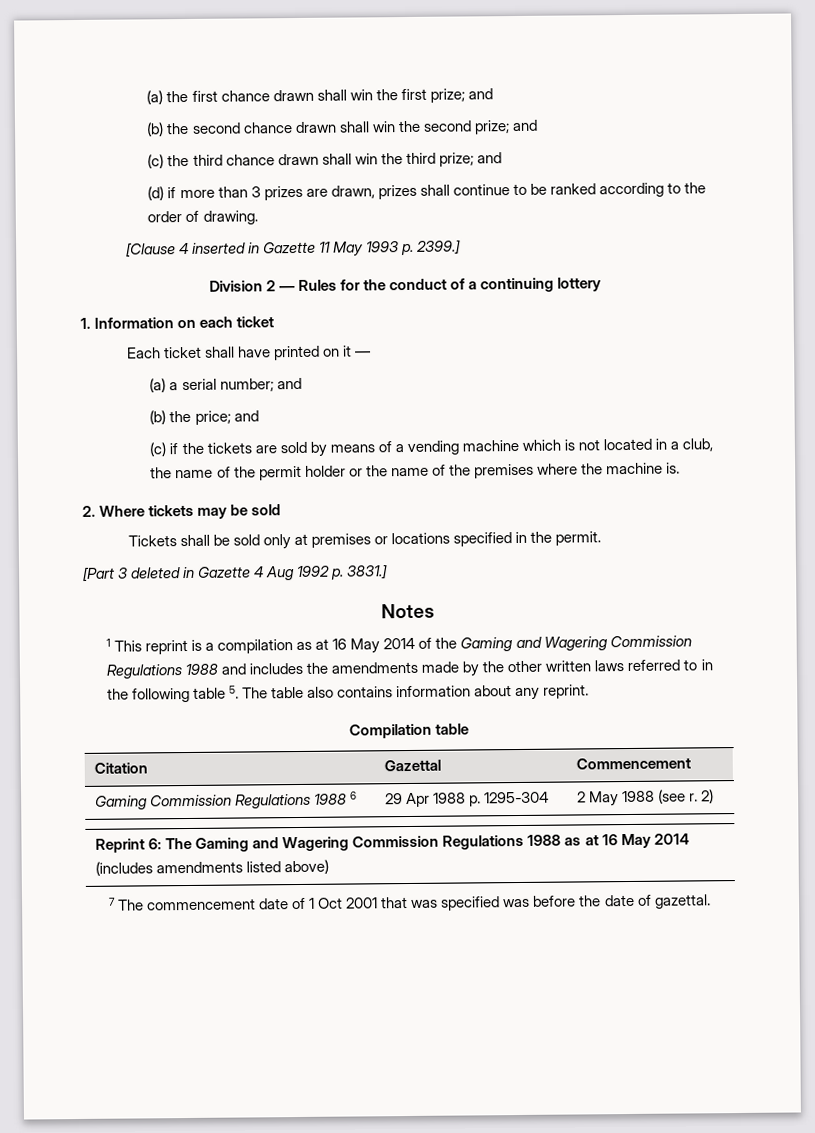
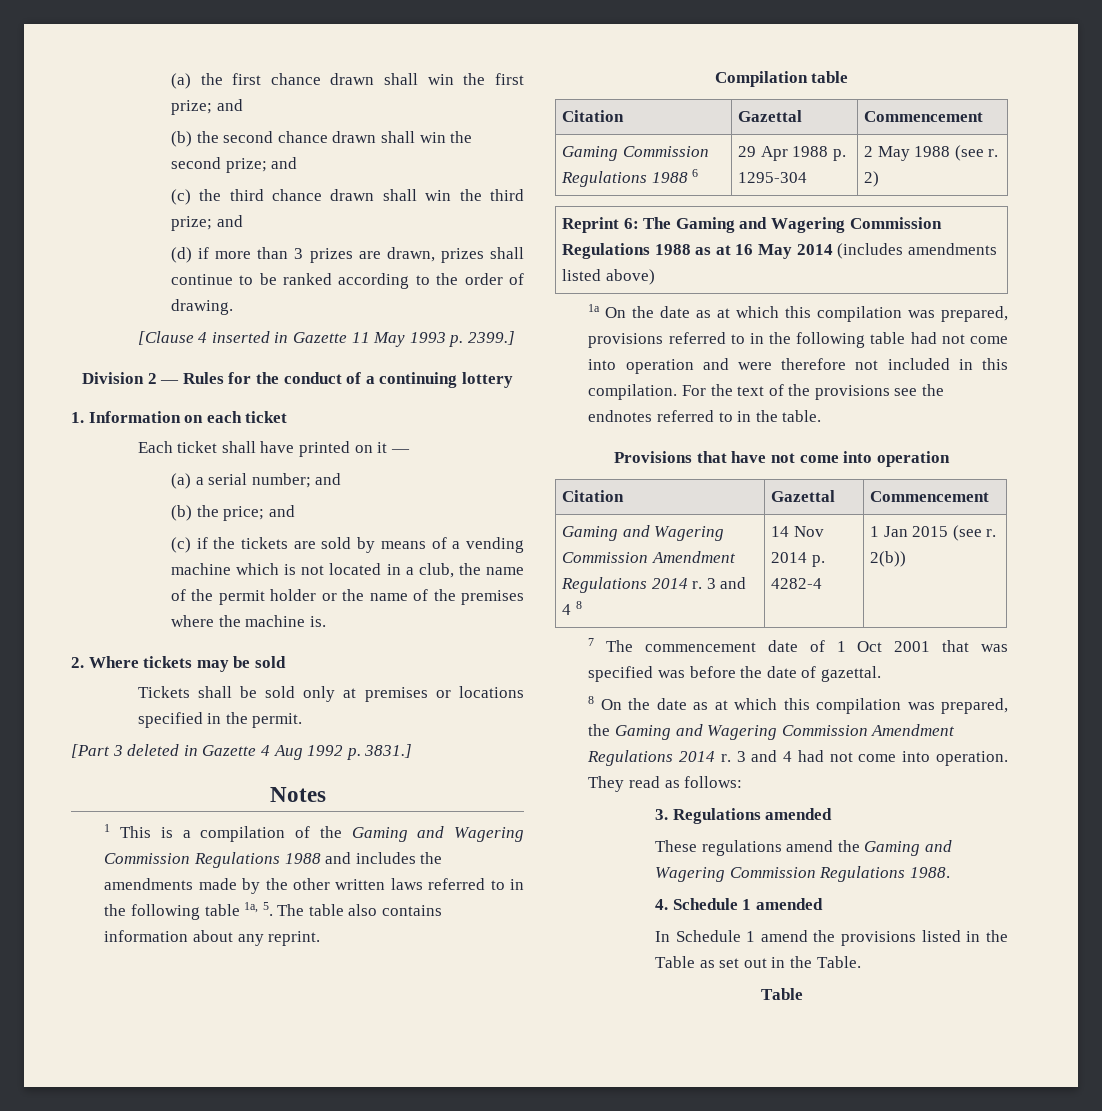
[144,639,188,655] reprint -> (152, 832) none
[296,637,416,654] as at 16 May 2014 -> (286, 834) none
(226, 693) none -> [244,902,259,913] 1a,
(330, 867) none -> [588,304,1008,322] [588,332,1008,348] [588,358,1008,374] [588,384,945,400] [588,410,822,422] [614,451,950,467] [562,490,625,502] [771,490,836,502] [870,491,990,502] [562,525,725,541] [562,551,736,563] [561,577,747,593] [562,601,582,615] [771,526,824,537] [771,552,825,567] [771,578,823,589] [870,525,997,541] [870,551,907,567] // 1a On the date as at which this compilation was prepared, provisions referred to in the following table had not come into operation and were therefore not included in this compilation. For the text of the provisions see the endnotes referred to in the table. // Provisions that have not come into operation // Citation | Gazettal | Commencement // Gaming and Wagering Commission Amendment Regulations 2014 r. 3 and 4 8 | 14 Nov 2014 p. 4282-4 | 1 Jan 2015 (see r. 2(b))
(711, 901) none -> [588,696,1008,714] [588,724,956,740] [587,750,1008,766] [588,776,743,792] [654,808,833,824] [654,840,952,856] [654,866,950,882] [654,898,823,910] [654,930,1008,946] [654,956,861,968] [760,988,803,1000] // 8 On the date as at which this compilation was prepared, the Gaming and Wagering Commission Amendment Regulations 2014 r. 3 and 4 had not come into operation. They read as follows: // 3. Regulations amended // These regulations amend the Gaming and Wagering Commission Regulations 1988. // 4. Schedule 1 amended // In Schedule 1 amend the provisions listed in the Table as set out in the Table. // Table

